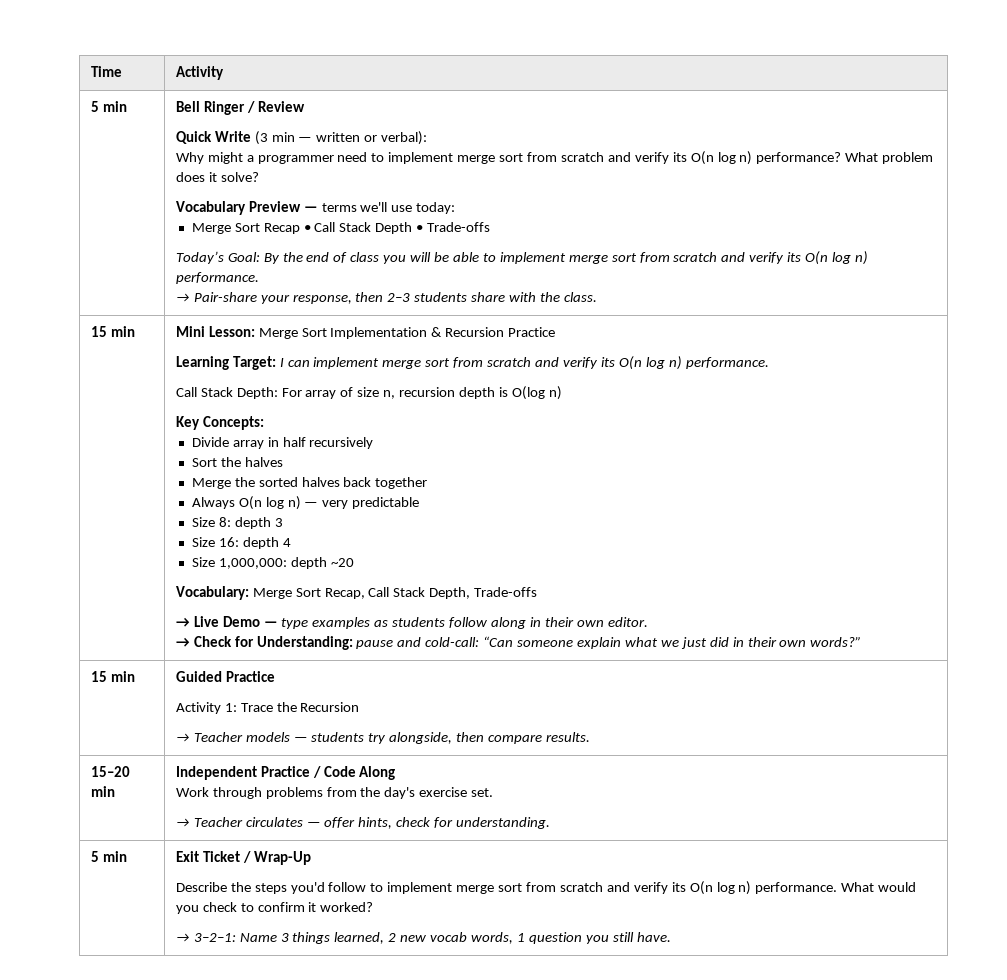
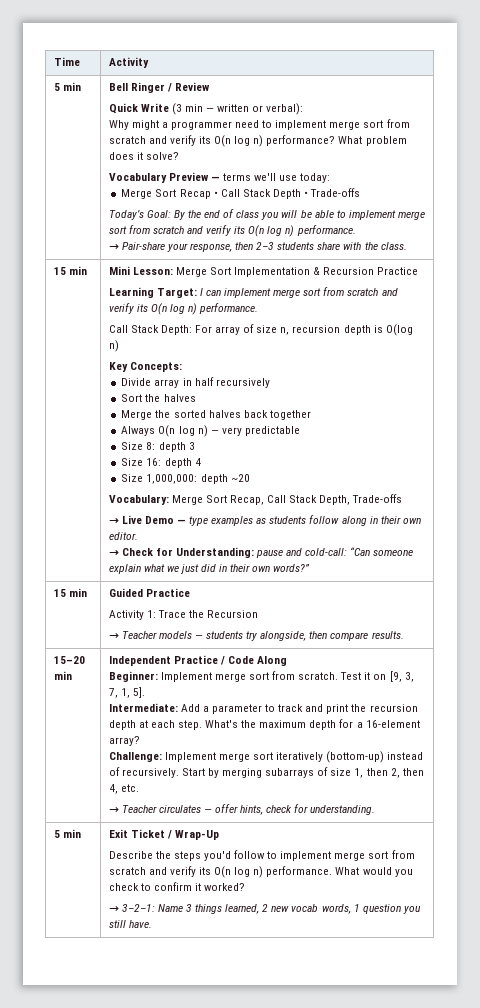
[175,787,494,799] Work through problems from the day's exercise set. -> [108,671,414,682] [108,687,145,698] [108,703,418,714] [108,719,420,730] [108,736,140,746] [108,751,424,763] [108,767,424,778] [108,784,139,794] Beginner: Implement merge sort from scratch. Test it on [9, 3, 7, 1, 5]. // Intermediate: Add a parameter to track and print the recursion depth at each step. What's the maximum depth for a 16-element array? // Challenge: Implement merge sort iteratively (bottom-up) instead of recursively. Start by merging subarrays of size 1, then 2, then 4, etc.

